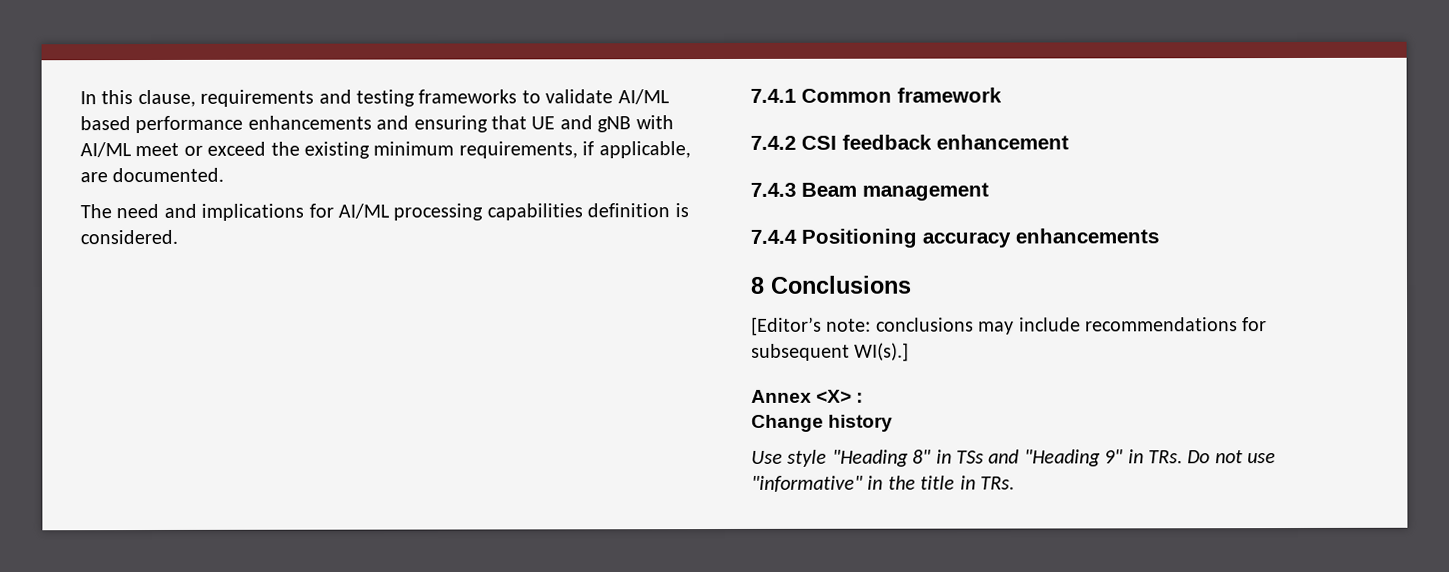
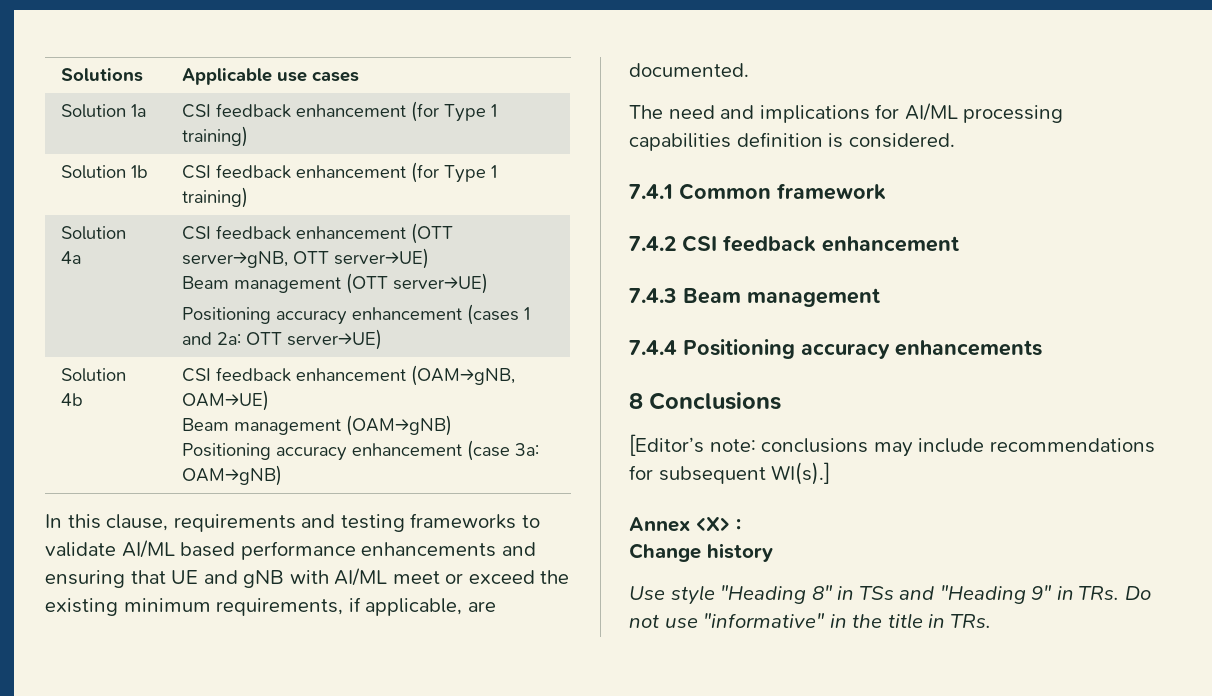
(80, 98) none -> [61,68,144,82] [182,68,360,85] [61,104,147,118] [182,101,498,122] [182,126,249,147] [61,165,149,179] [182,162,498,183] [182,187,249,208] [61,226,127,240] [61,251,82,264] [182,223,454,244] [182,248,430,269] [182,273,489,294] [182,304,531,325] [182,329,383,350] [61,368,127,382] [61,393,84,406] [182,365,516,386] [182,390,270,411] [182,415,453,436] [182,440,540,461] [182,465,283,486] Solutions | Applicable use cases // Solution 1a | CSI feedback enhancement (for Type 1 training) // Solution 1b | CSI feedback enhancement (for Type 1 training) // Solution 4a | CSI feedback enhancement (OTT server→gNB, OTT server→UE) // Beam management (OTT server→UE) // Positioning accuracy enhancement (cases 1 and 2a: OTT server→UE) // Solution 4b | CSI feedback enhancement (OAM→gNB, OAM→UE) // Beam management (OAM→gNB) // Positioning accuracy enhancement (case 3a: OAM→gNB) //

